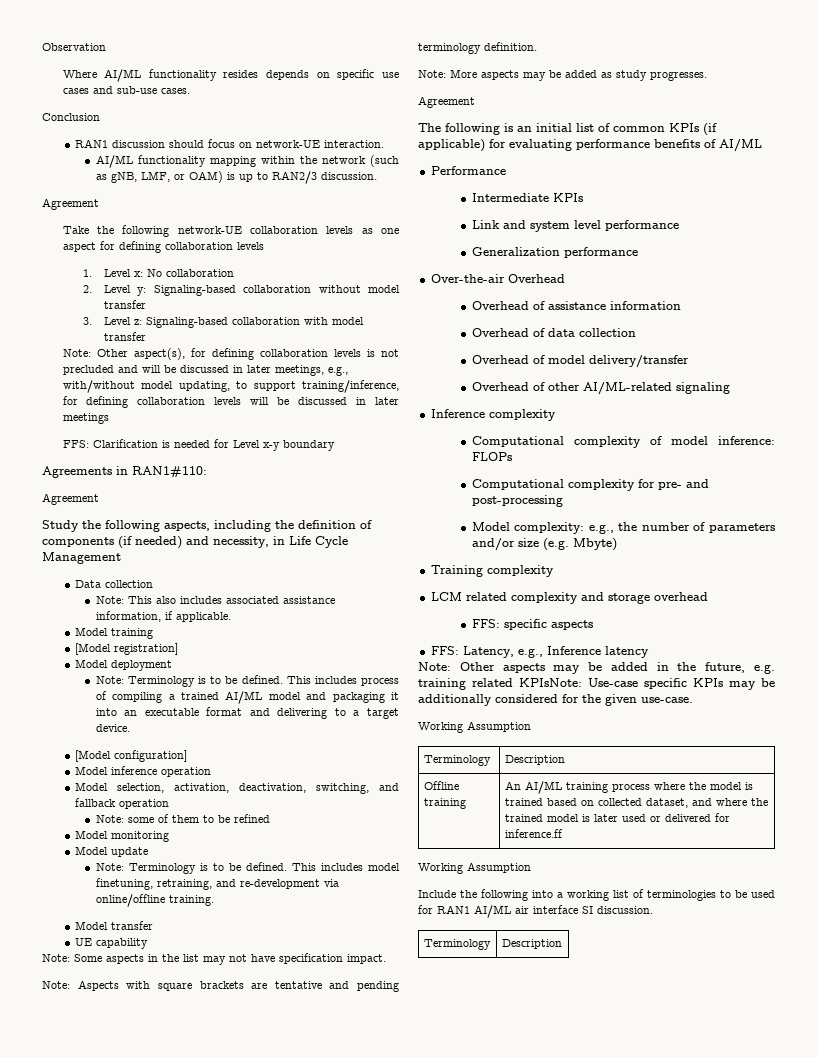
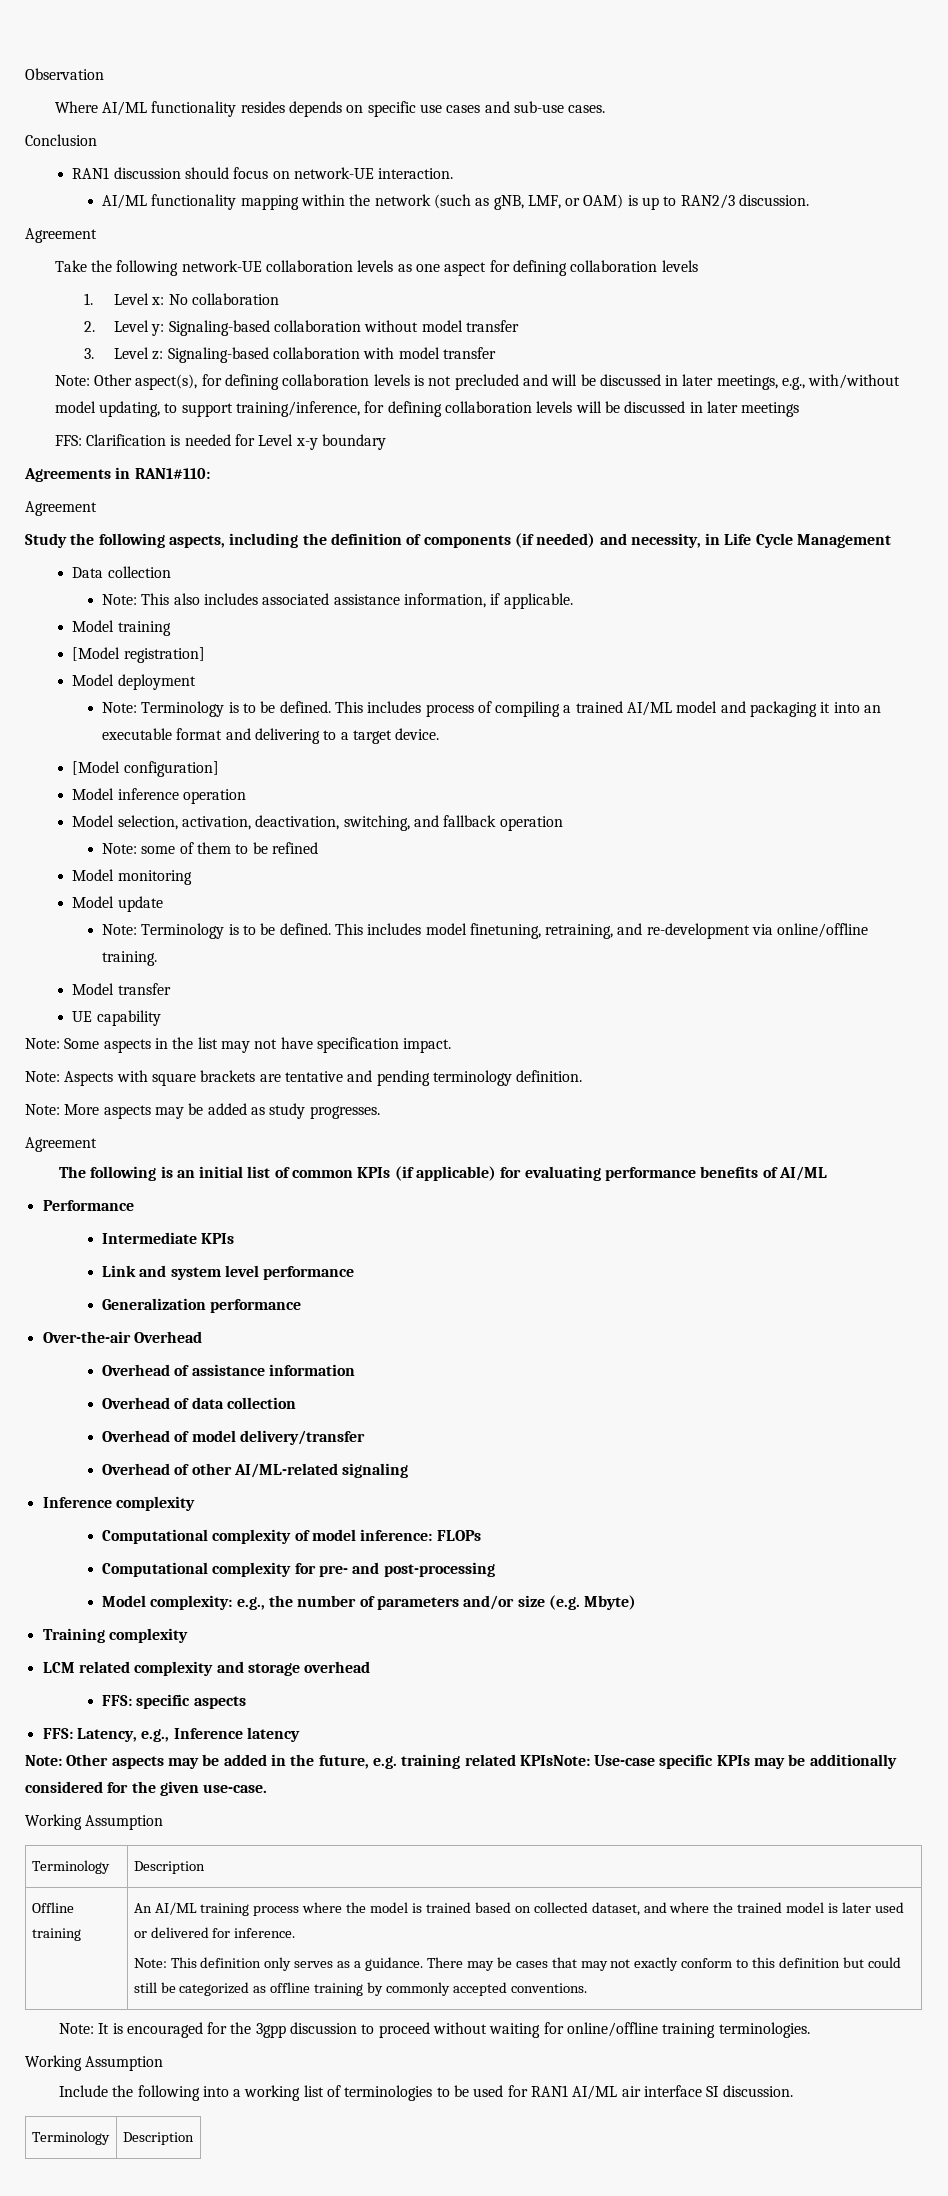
[504,829,563,838] inference.ff -> [234,1928,296,1938] [133,1957,901,1971] [133,1982,587,1996] [58,2022,810,2038] inference. // Note: This definition only serves as a guidance. There may be cases that may not exactly conform to this definition but could still be categorized as offline training by commonly accepted conventions. // Note: It is encouraged for the 3gpp discussion to proceed without waiting for online/offline training terminologies.

